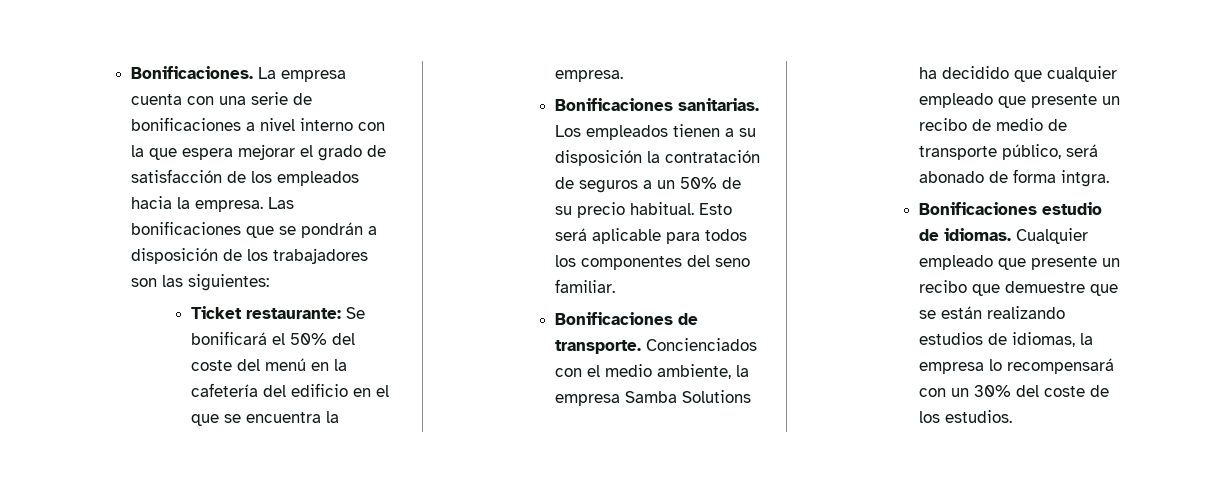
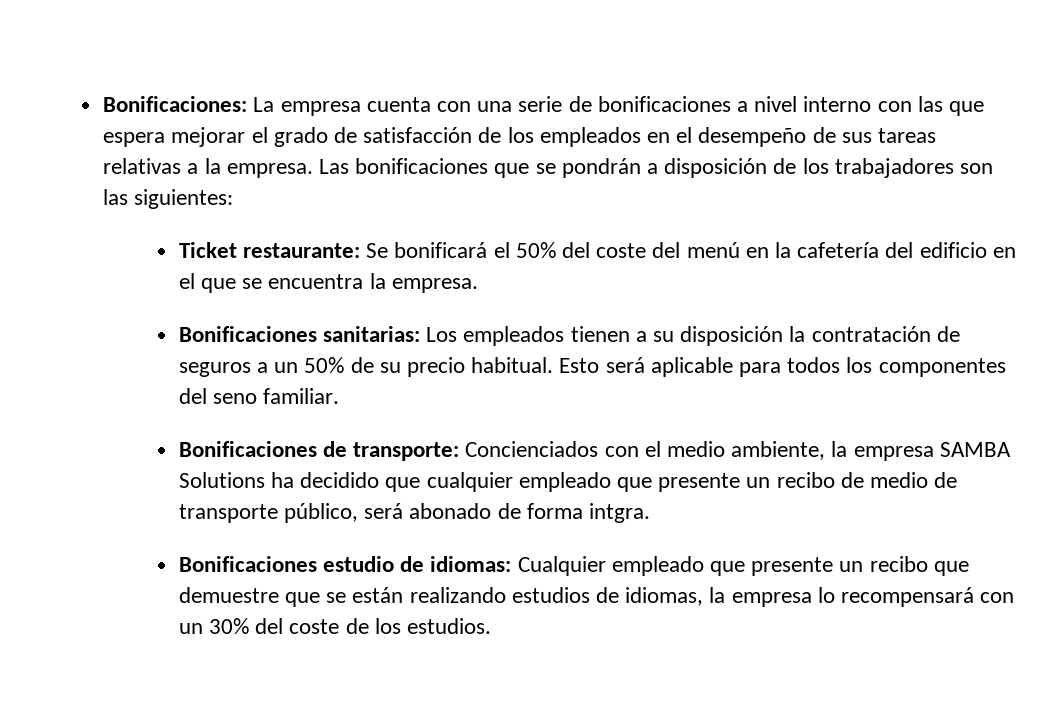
[130,66,253,79] Bonificaciones. -> [103,96,248,112] Bonificaciones:
[130,145,144,157] la -> [917,96,943,112] las
[130,196,172,209] hacia -> [647,127,937,147] [103,158,199,174] en el desempeño de sus tareas relativas a
[678,98,760,111] sanitarias. -> [322,326,420,342] sanitarias:
[555,340,642,354] transporte. -> [353,442,460,461] transporte:
[625,391,678,403] Samba -> [939,442,1011,457] SAMBA
[944,228,1012,241] idiomas. -> [430,556,512,572] idiomas:

